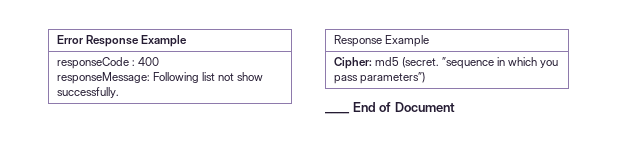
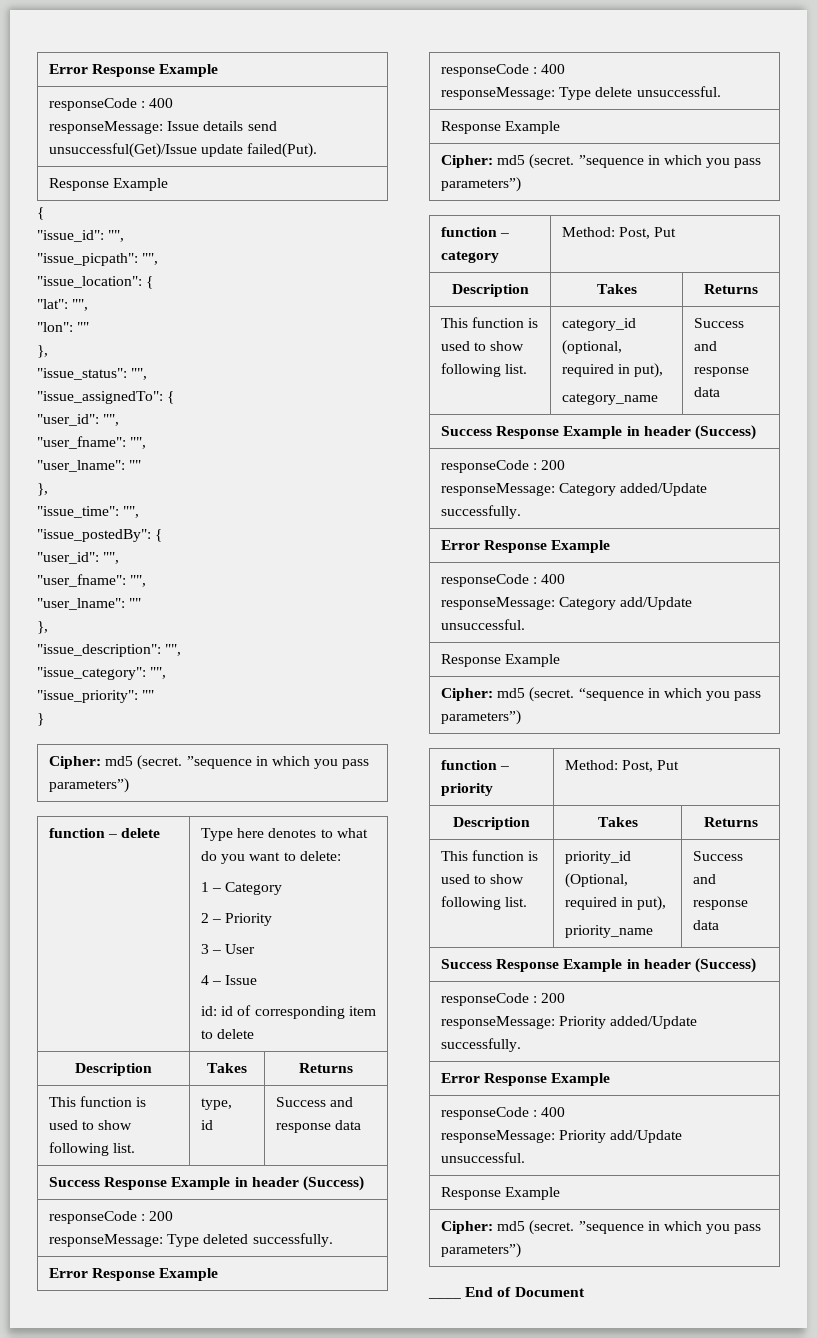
[56,35,187,47] [56,57,159,69] [56,72,264,84] [56,87,119,98] Error Response Example // responseCode : 400 // responseMessage: Following list not show successfully. -> [49,64,219,77] [49,98,174,111] [49,121,277,134] [49,143,318,158] [49,178,169,191] [37,207,44,220] [37,230,125,242] [37,253,159,266] [37,276,154,289] [37,299,89,311] [37,322,90,332] [37,345,48,358] [37,368,148,380] [37,391,175,404] [37,414,120,426] [37,436,147,449] [37,460,142,472] [37,483,48,496] [37,506,140,518] [37,529,163,542] [37,552,120,564] [37,574,147,587] [37,598,142,610] [37,621,48,634] [37,644,182,657] [37,667,167,680] [37,690,155,703] [37,713,44,726] [49,755,370,770] [49,778,130,793] [49,828,161,838] [201,828,368,841] [201,851,341,864] [201,882,283,895] [201,913,273,926] [201,944,256,954] [201,975,258,985] [201,1005,376,1019] [201,1029,255,1039] [75,1063,152,1076] [207,1063,247,1073] [299,1063,353,1073] [49,1096,147,1107] [49,1120,133,1130] [49,1142,136,1156] [201,1098,233,1110] [201,1120,214,1130] [276,1097,354,1107] [276,1120,362,1133] [49,1176,365,1191] [49,1211,174,1224] [49,1233,333,1247] [49,1268,219,1281] [441,64,566,77] [441,86,721,100] [441,121,561,134] [441,154,762,169] [441,177,522,192] [441,227,510,237] [441,251,500,263] [562,227,677,239] [451,284,529,297] [596,284,637,294] [704,284,758,294] [441,317,539,328] [441,341,525,351] [441,363,528,377] [562,318,637,331] [562,340,623,355] [562,363,664,378] [562,393,659,405] [694,318,745,328] [694,341,718,351] [694,367,750,377] [694,387,721,397] [441,425,757,440] [441,460,566,473] [441,483,708,496] [441,505,522,519] [441,540,611,553] [441,574,566,587] [441,597,693,610] [441,619,526,630] [441,654,561,667] [441,687,762,702] [441,710,522,725] [441,760,510,770] [441,783,494,796] [565,760,680,772] [453,817,530,830] [597,817,638,827] [703,817,758,827] [441,850,539,861] [441,874,525,884] [441,896,528,910] [565,851,632,864] [565,873,629,888] [565,896,667,911] [565,925,654,938] [693,851,744,861] [693,874,717,884] [693,900,749,910] [693,920,720,930] [441,958,757,973] [441,993,566,1006] [441,1016,698,1029] [441,1038,522,1052] [441,1073,611,1086] [441,1107,566,1120] [441,1130,683,1143] [441,1152,526,1163] Error Response Example // responseCode : 400 // responseMessage: Issue details send unsuccessful(Get)/Issue update failed(Put). // Response Example // { // "issue_id": "", // "issue_picpath": "", // "issue_location": { // "lat": "", // "lon": "" // }, // "issue_status": "", // "issue_assignedTo": { // "user_id": "", // "user_fname": "", // "user_lname": "" // }, // "issue_time": "", // "issue_postedBy": { // "user_id": "", // "user_fname": "", // "user_lname": "" // }, // "issue_description": "", // "issue_category": "", // "issue_priority": "" // } // Cipher: md5 (secret. ”sequence in which you pass parameters”) // function – delete | Type here denotes to what do you want to delete: // 1 – Category // 2 – Priority // 3 – User // 4 – Issue // id: id of corresponding item to delete // Description | Takes | Returns // This function is used to show following list. | type, // id | Success and response data // Success Response Example in header (Success) // responseCode : 200 // responseMessage: Type deleted successfully. // Error Response Example // responseCode : 400 // responseMessage: Type delete unsuccessful. // Response Example // Cipher: md5 (secret. ”sequence in which you pass parameters”) // function – category | Method: Post, Put // Description | Takes | Returns // This function is used to show following list. | category_id (optional, required in put), // category_name | Success and response data // Success Response Example in header (Success) // responseCode : 200 // responseMessage: Category added/Update successfully. // Error Response Example // responseCode : 400 // responseMessage: Category add/Update unsuccessful. // Response Example // Cipher: md5 (secret. “sequence in which you pass parameters”) // function – priority | Method: Post, Put // Description | Takes | Returns // This function is used to show following list. | priority_id (Optional, required in put), // priority_name | Success and response data // Success Response Example in header (Success) // responseCode : 200 // responseMessage: Priority added/Update successfully. // Error Response Example // responseCode : 400 // responseMessage: Priority add/Update unsuccessful.

